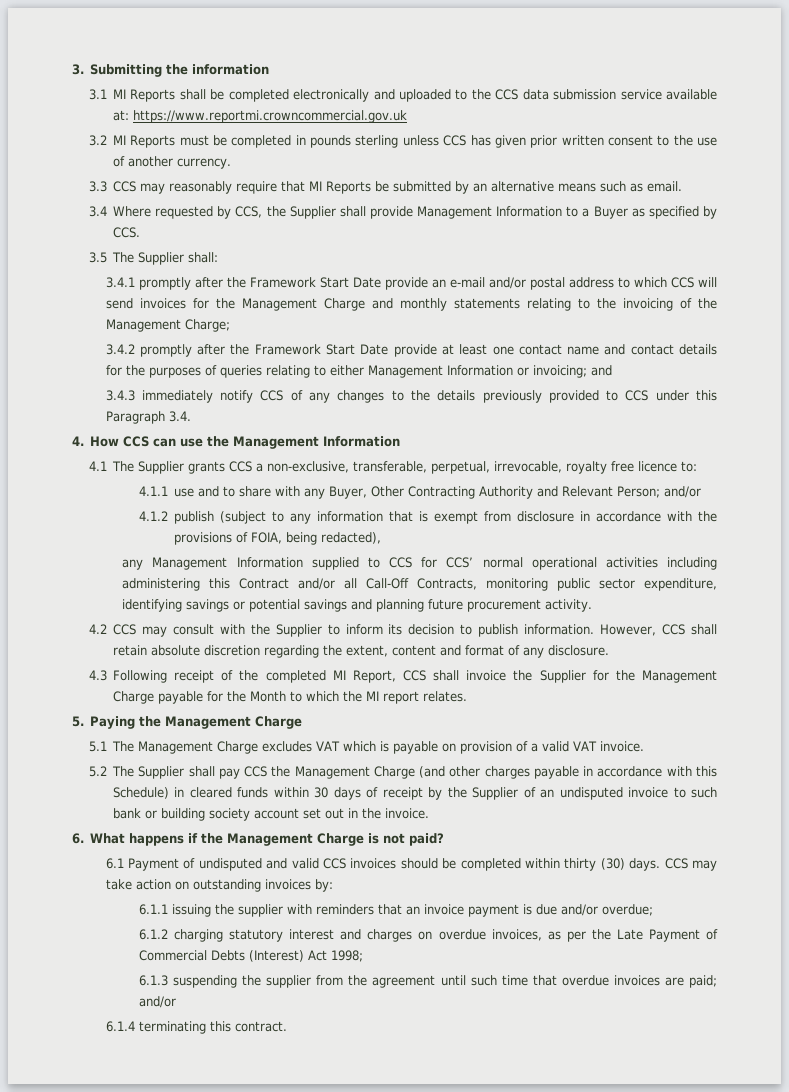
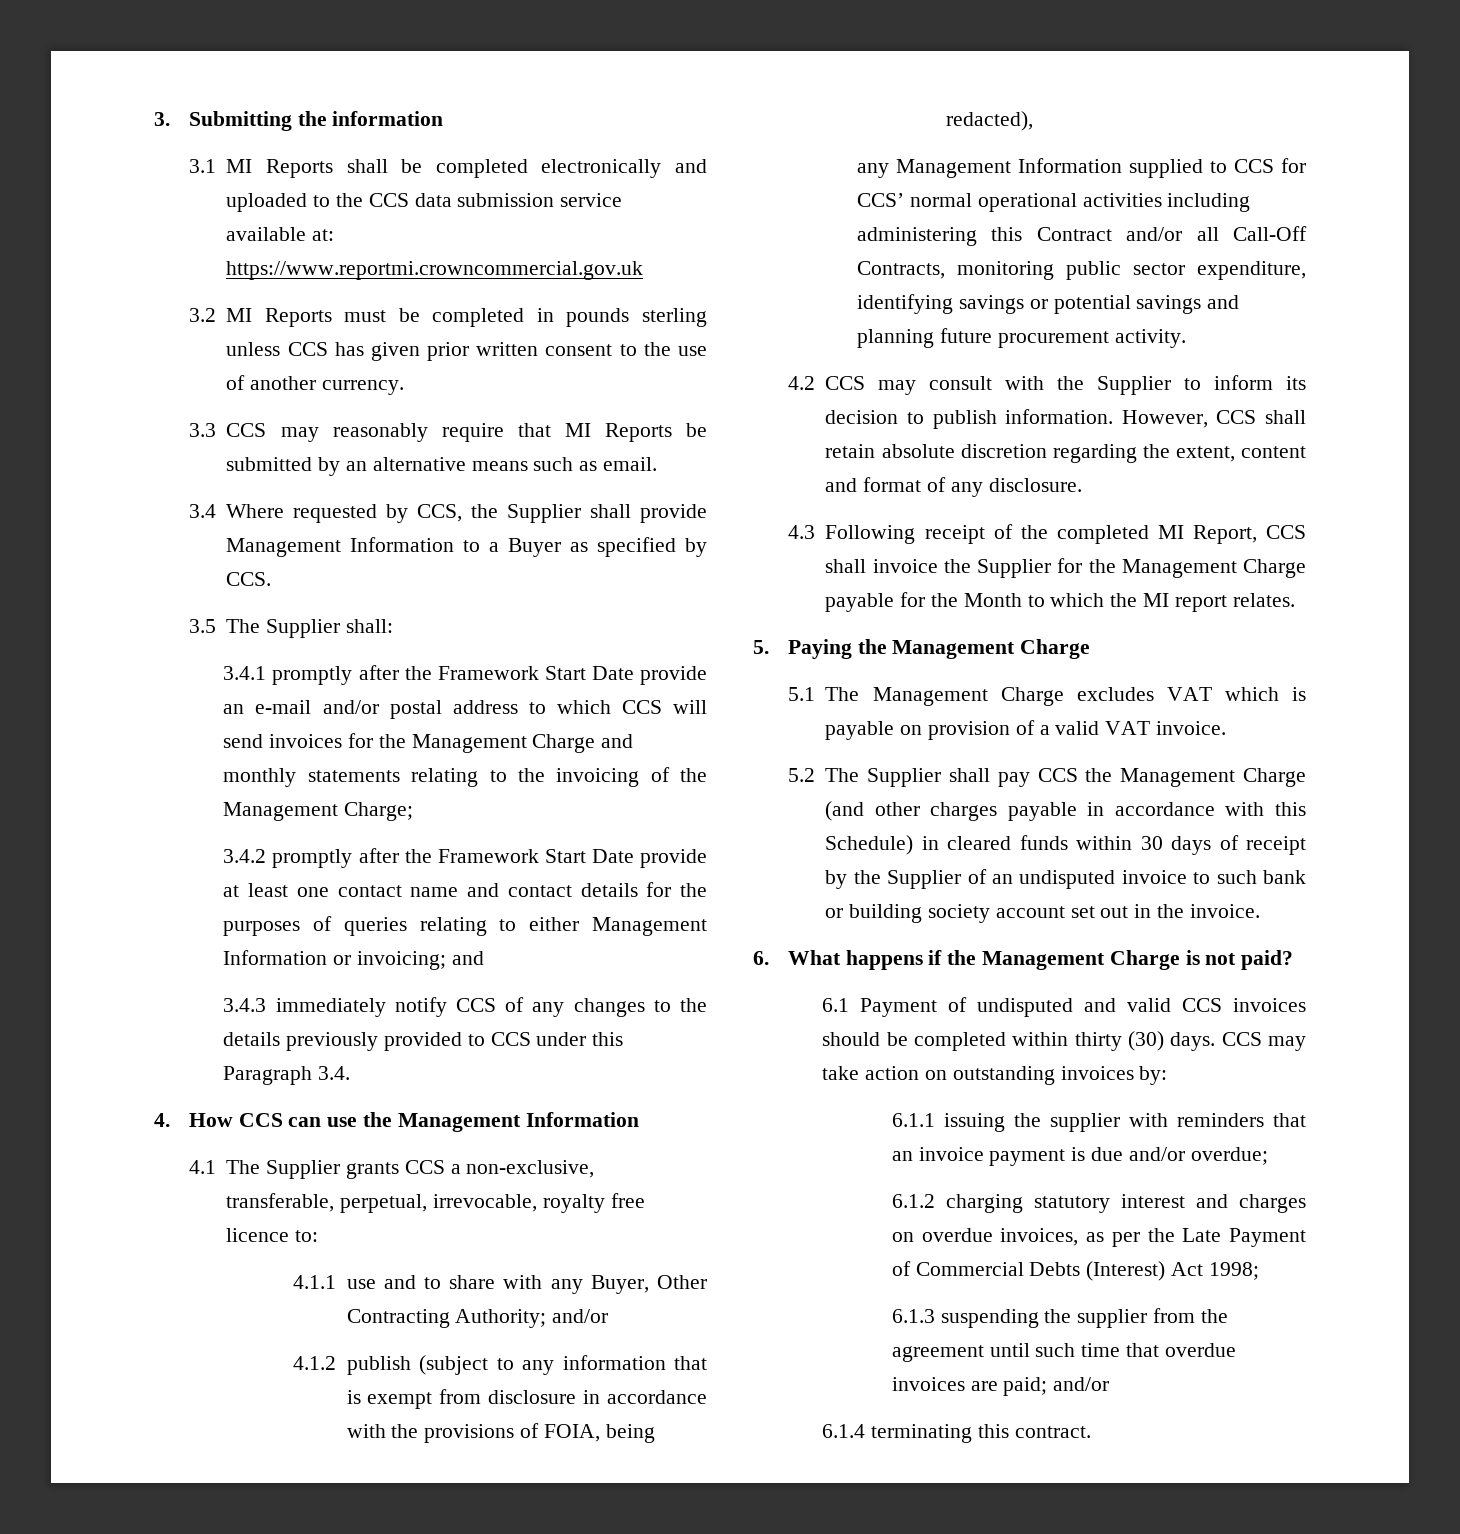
[479,486,661,499] Authority and Relevant Person; -> [455,1309,547,1328] Authority;

